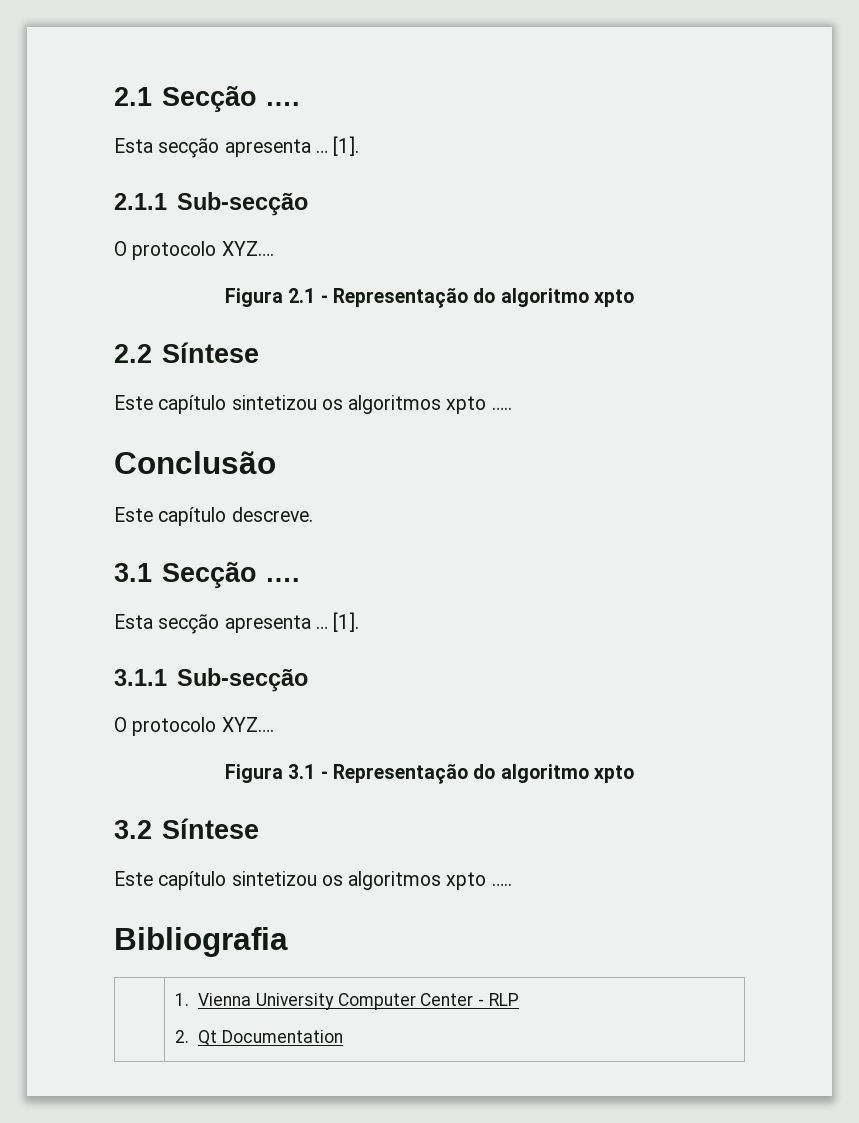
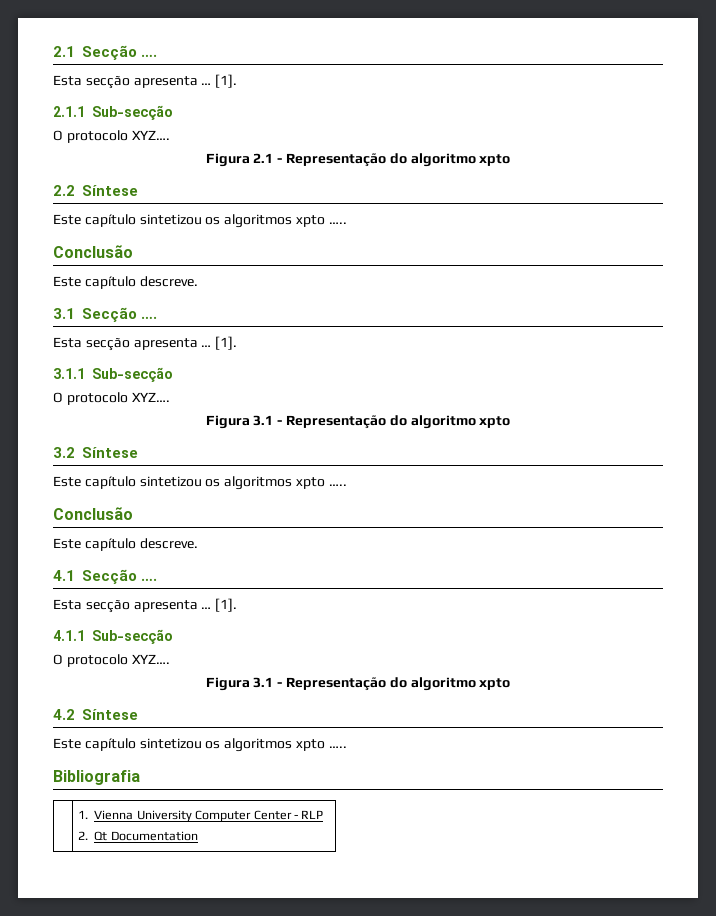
(512, 884) none -> [53,507,133,520] [53,538,198,551] [53,569,158,584] [53,598,238,613] [53,629,173,644] [53,654,170,667] [205,677,511,691] [53,709,138,720] [53,738,347,752] // Conclusão // Este capítulo descreve. // 4.1 Secção …. // Esta secção apresenta … [1]. // 4.1.1 Sub-secção // O protocolo XYZ…. // Figura 3.1 - Representação do algoritmo xpto // 4.2 Síntese // Este capítulo sintetizou os algoritmos xpto …..

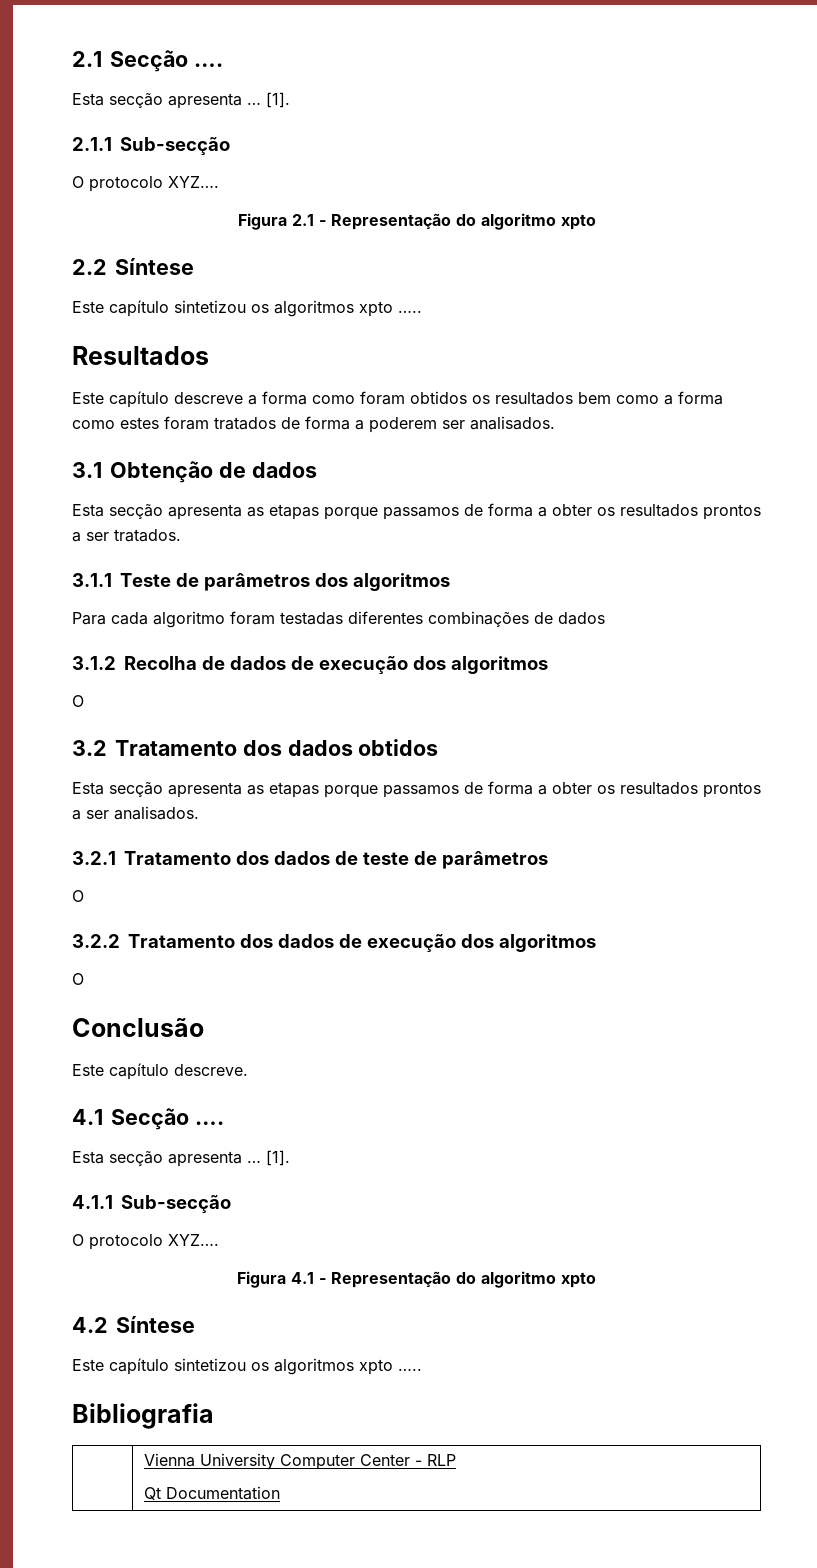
[53,245,133,258] [53,276,198,289] [53,307,158,322] [53,336,238,351] [53,367,173,382] [53,392,170,405] [205,415,511,429] [53,447,138,458] [53,476,347,490] Conclusão // Este capítulo descreve. // 3.1 Secção …. // Esta secção apresenta … [1]. // 3.1.1 Sub-secção // O protocolo XYZ…. // Figura 3.1 - Representação do algoritmo xpto // 3.2 Síntese // Este capítulo sintetizou os algoritmos xpto ….. -> [72,346,209,365] [72,391,723,408] [72,416,555,433] [72,461,317,483] [72,503,761,520] [72,529,181,542] [72,573,450,591] [72,611,605,628] [72,656,548,674] [72,695,84,707] [72,739,439,756] [72,781,761,798] [72,806,199,820] [72,851,548,869] [72,890,84,902] [72,934,596,952] [72,973,84,985] Resultados // Este capítulo descreve a forma como foram obtidos os resultados bem como a forma como estes foram tratados de forma a poderem ser analisados. // 3.1 Obtenção de dados // Esta secção apresenta as etapas porque passamos de forma a obter os resultados prontos a ser tratados. // 3.1.1 Teste de parâmetros dos algoritmos // Para cada algoritmo foram testadas diferentes combinações de dados // 3.1.2 Recolha de dados de execução dos algoritmos // O // 3.2 Tratamento dos dados obtidos // Esta secção apresenta as etapas porque passamos de forma a obter os resultados prontos a ser analisados. // 3.2.1 Tratamento dos dados de teste de parâmetros // O // 3.2.2 Tratamento dos dados de execução dos algoritmos // O
[253,677,274,688] 3.1 -> [291,1272,314,1284] 4.1
[78,810,89,819] 1. -> (214, 1416) none
[78,831,89,840] 2. -> (457, 1460) none

